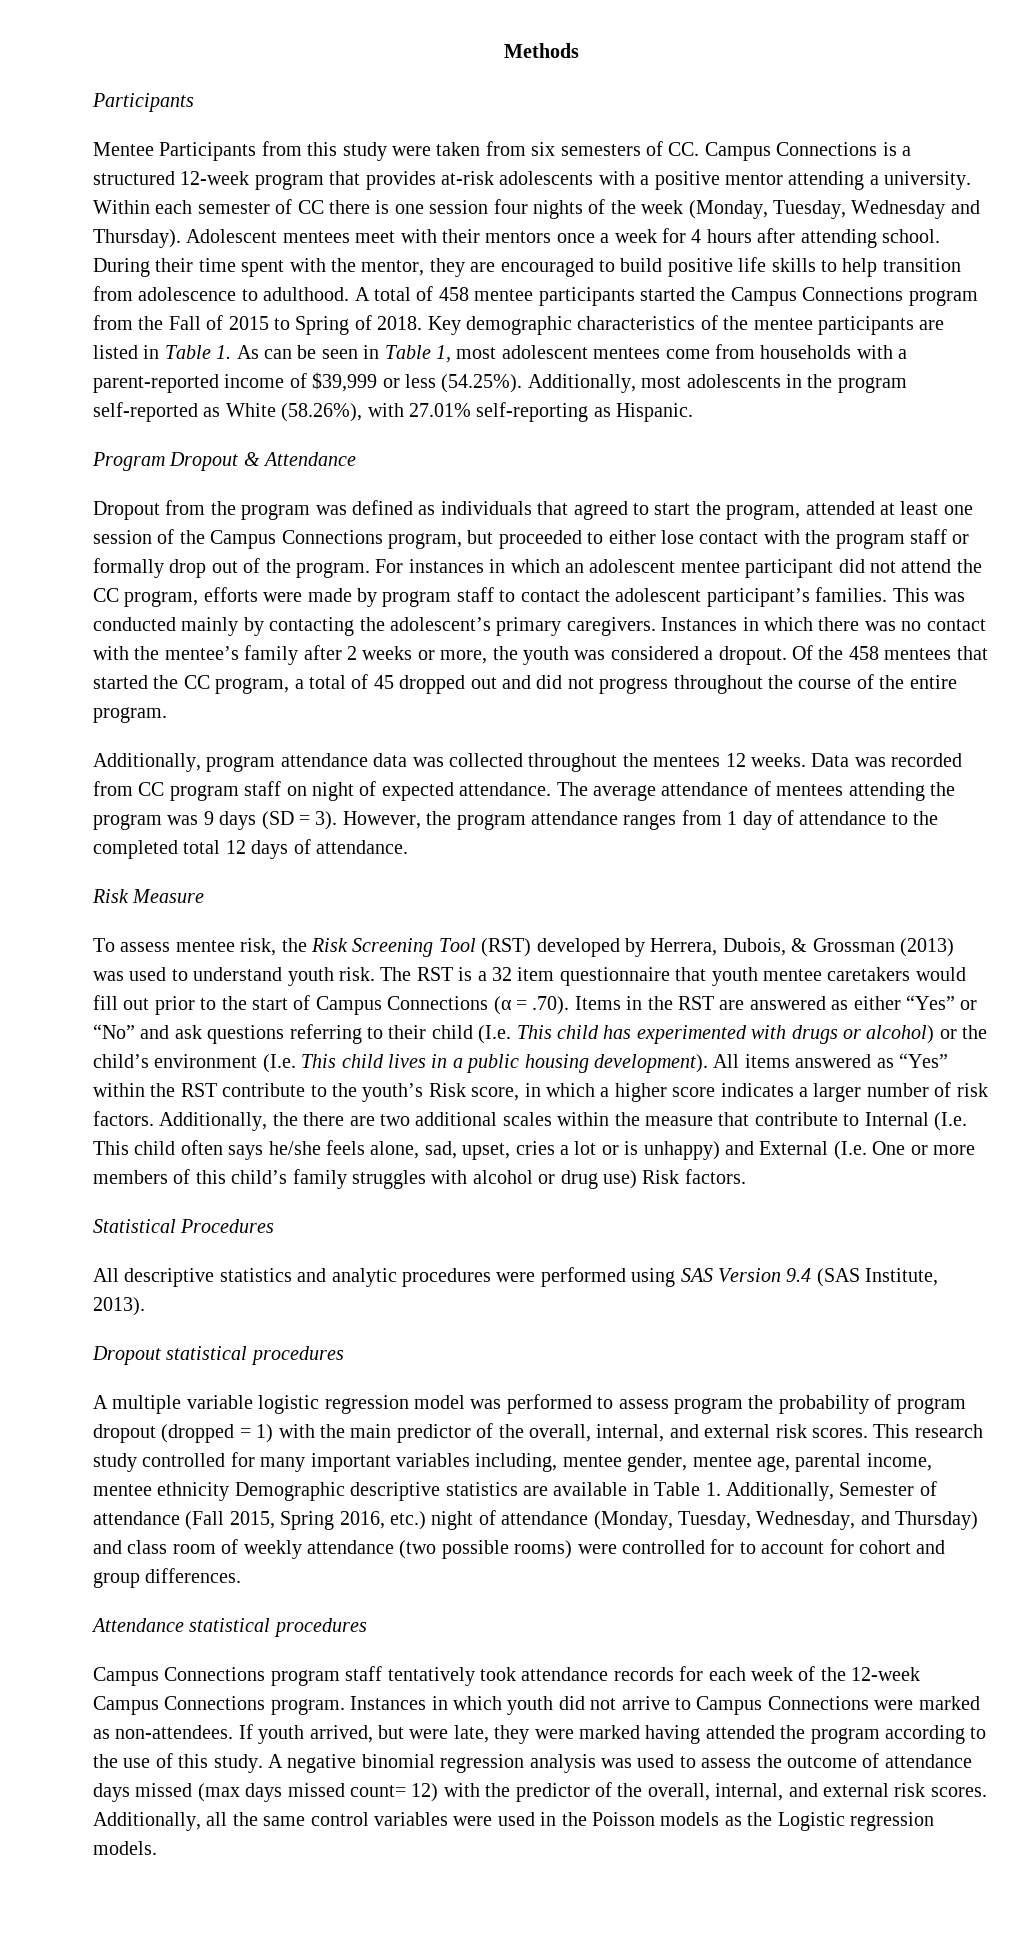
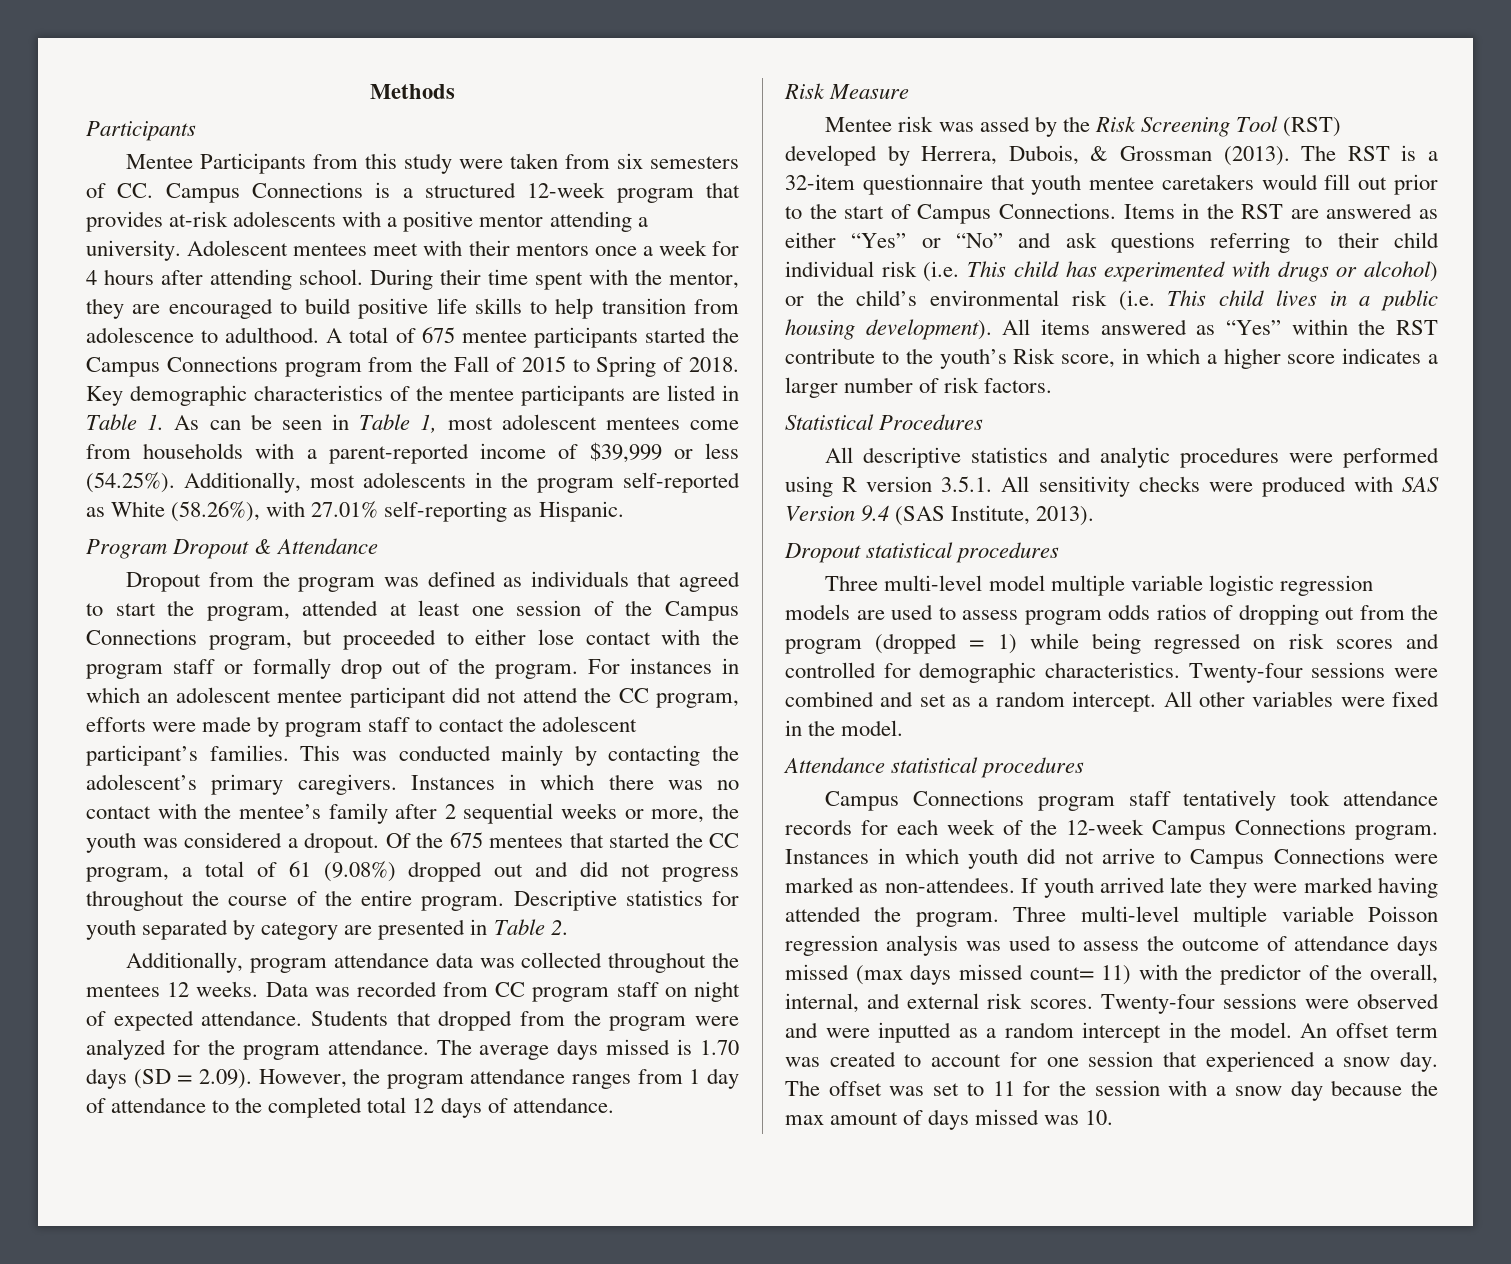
[93,199,980,219] [93,229,181,248] Within each semester of CC there is one session four nights of the week (Monday, Tuesday, Wednesday and Thursday). -> (181, 250) none
[438,287,469,301] 458 -> [421,327,455,343] 675
(357, 653) none -> [463,803,554,824] sequential
[848,646,879,660] 458 -> [449,832,483,848] 675
[373,675,394,689] 45 -> [288,861,396,882] 61 (9.08%)
(167, 715) none -> [513,890,739,911] [86,919,568,940] Descriptive statistics for youth separated by category are presented in Table 2.
[556,781,955,801] [93,811,214,830] The average attendance of mentees attending the program was 9 -> [311,1010,739,1031] [86,1039,739,1060] Students that dropped from the program were analyzed for the program attendance. The average days missed is 1.70
[315,811,338,830] 3). -> [198,1069,252,1089] 2.09).
[93,938,277,956] To assess mentee risk, -> [825,116,1057,137] Mentee risk was assed by
[899,938,954,957] [93,967,375,986] (2013) was used to understand youth risk. -> [1223,146,1290,166] (2013).
[491,967,555,981] 32 item -> [785,174,855,190] 32-item
[387,996,570,1015] Connections (α = .70). -> [998,203,1116,219] Connections.
[478,1025,512,1044] (I.e. -> [785,261,960,282] individual risk (i.e.
[154,1054,296,1073] environment (I.e. -> [930,290,1155,311] environmental risk (i.e.
[159,1112,967,1131] [93,1140,975,1160] [93,1169,746,1189] Additionally, the there are two additional scales within the measure that contribute to Internal (I.e. This child often says he/she feels alone, sad, upset, cries a lot or is unhappy) and External (I.e. One or more members of this child’s family struggles with alcohol or drug use) Risk factors. -> (1053, 385) none
(676, 1277) none -> [842,476,1393,497] R version 3.5.1. All sensitivity checks were produced with
[93,1395,108,1409] A -> [825,575,1045,591] Three multi-level model
[414,1394,966,1414] [93,1423,983,1443] [93,1452,932,1472] [93,1481,937,1501] [93,1510,979,1530] [93,1539,946,1559] [93,1568,242,1588] model was performed to assess program the probability of program dropout (dropped = 1) with the main predictor of the overall, internal, and external risk scores. This research study controlled for many important variables including, mentee gender, mentee age, parental income, mentee ethnicity Demographic descriptive statistics are available in Table 1. Additionally, Semester of attendance (Fall 2015, Spring 2016, etc.) night of attendance (Monday, Tuesday, Wednesday, and Thursday) and class room of weekly attendance (two possible rooms) were controlled for to account for cohort and group differences. -> [785,604,1438,625] [785,633,1439,654] [785,662,1438,683] [785,691,1439,712] [785,720,904,736] models are used to assess program odds ratios of dropping out from the program (dropped = 1) while being regressed on risk scores and controlled for demographic characteristics. Twenty-four sessions were combined and set as a random intercept. All other variables were fixed in the model.
[309,1725,489,1743] arrived, but were late, -> [1100,877,1203,893] arrived late
[810,1725,987,1744] [93,1753,435,1773] program according to the use of this study. A negative binomial -> [915,906,1438,927] program. Three multi-level multiple variable Poisson
[411,1783,439,1802] 12) -> [1101,965,1132,985] 11)
[93,1812,934,1831] [93,1841,157,1855] Additionally, all the same control variables were used in the Poisson models as the Logistic regression models. -> [1100,993,1439,1014] [785,1022,1438,1043] [785,1051,1438,1072] [785,1080,1438,1101] [785,1109,1114,1130] Twenty-four sessions were observed and were inputted as a random intercept in the model. An offset term was created to account for one session that experienced a snow day. The offset was set to 11 for the session with a snow day because the max amount of days missed was 10.

